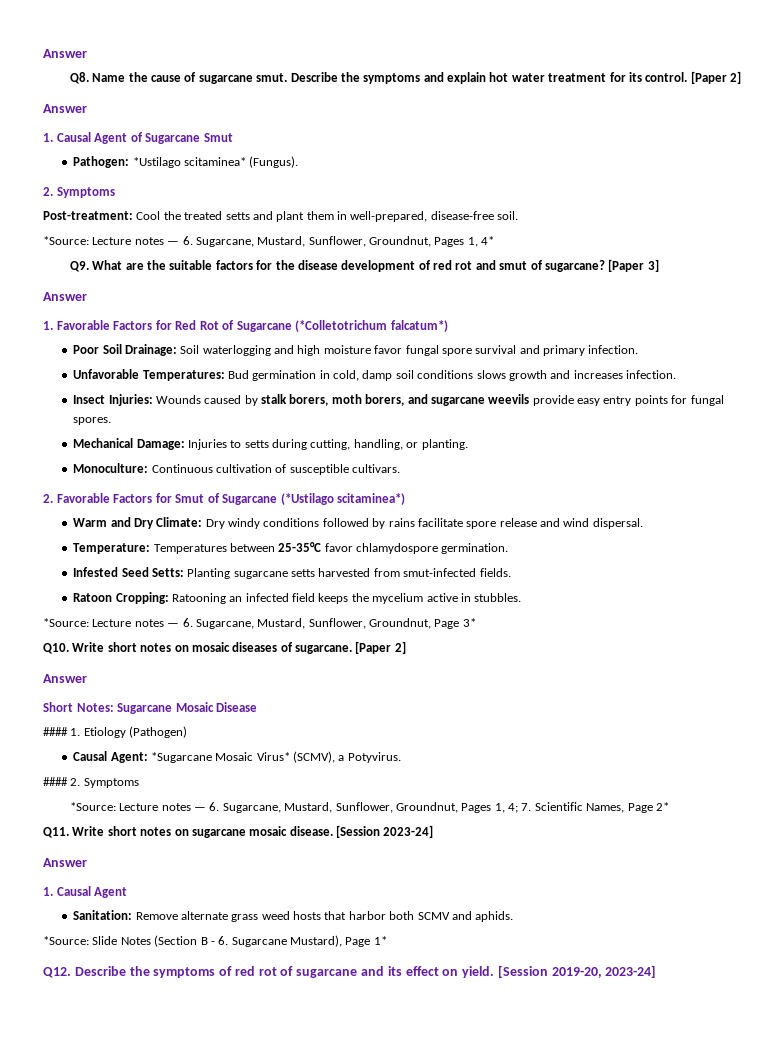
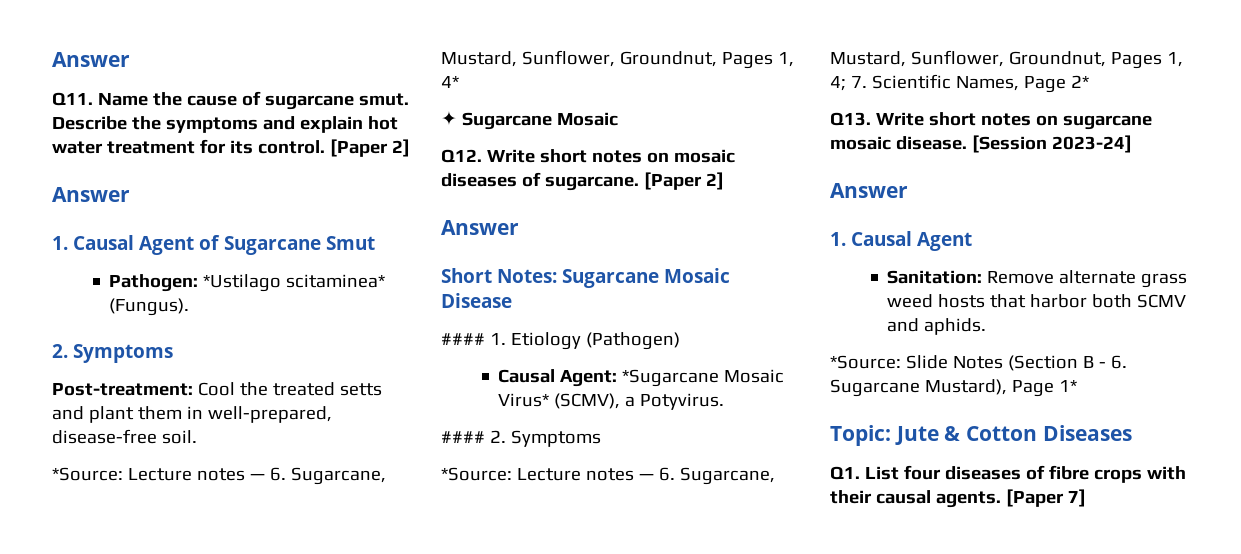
[43,49,87,58] [69,72,89,84] Answer // Q8. -> [52,52,130,67] [52,92,93,106] Answer // Q11.
[69,259,659,272] [43,292,87,301] [43,320,448,332] [73,344,639,356] [73,369,677,381] [73,394,724,406] [73,417,112,425] [73,438,468,450] [73,463,401,475] [43,493,406,505] [73,517,643,529] [73,542,509,554] [73,567,511,579] [73,592,522,604] [43,618,476,629] [43,643,69,654] Q9. What are the suitable factors for the disease development of red rot and smut of sugarcane? [Paper 3] // Answer // 1. Favorable Factors for Red Rot of Sugarcane (*Colletotrichum falcatum*) // Poor Soil Drainage: Soil waterlogging and high moisture favor fungal spore survival and primary infection. // Unfavorable Temperatures: Bud germination in cold, damp soil conditions slows growth and increases infection. // Insect Injuries: Wounds caused by stalk borers, moth borers, and sugarcane weevils provide easy entry points for fungal spores. // Mechanical Damage: Injuries to setts during cutting, handling, or planting. // Monoculture: Continuous cultivation of susceptible cultivars. // 2. Favorable Factors for Smut of Sugarcane (*Ustilago scitaminea*) // Warm and Dry Climate: Dry windy conditions followed by rains facilitate spore release and wind dispersal. // Temperature: Temperatures between 25-35°C favor chlamydospore germination. // Infested Seed Setts: Planting sugarcane setts harvested from smut-infected fields. // Ratoon Cropping: Ratooning an infected field keeps the mycelium active in stubbles. // *Source: Lecture notes — 6. Sugarcane, Mustard, Sunflower, Groundnut, Page 3* // Q10. -> [441,110,618,130] [441,149,482,163] ✦ Sugarcane Mosaic // Q12.
[43,827,69,838] Q11. -> [830,112,871,126] Q13.
[43,965,657,978] Q12. Describe the symptoms of red rot of sugarcane and its effect on yield. [Session 2019-20, 2023-24] -> [830,425,1132,446] [830,465,1186,483] [830,489,1086,508] Topic: Jute & Cotton Diseases // Q1. List four diseases of fibre crops with their causal agents. [Paper 7]

